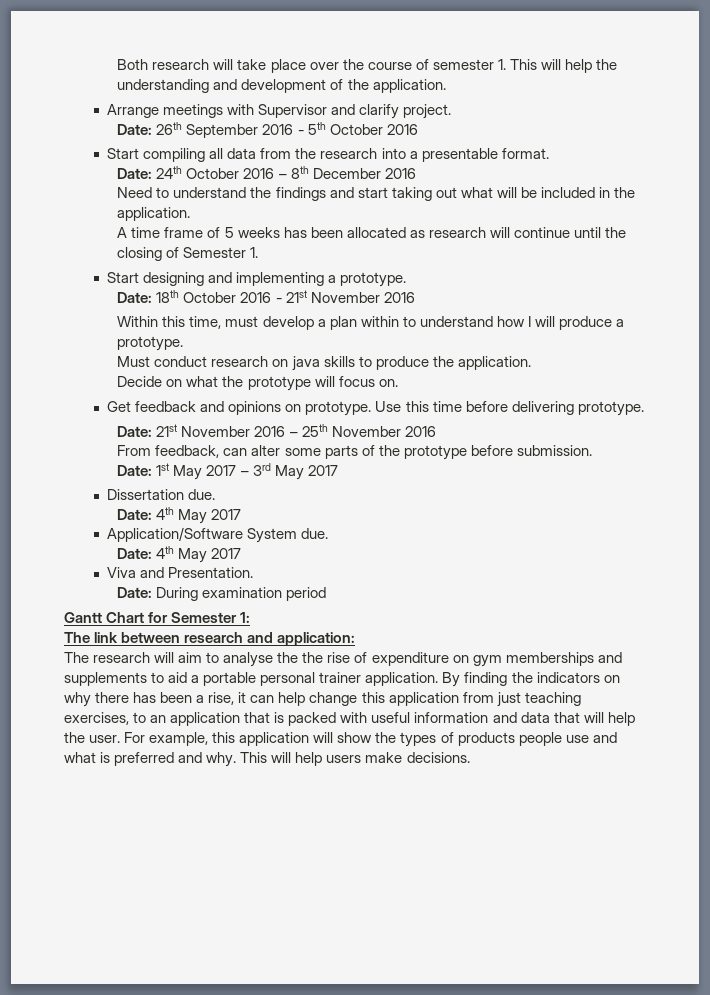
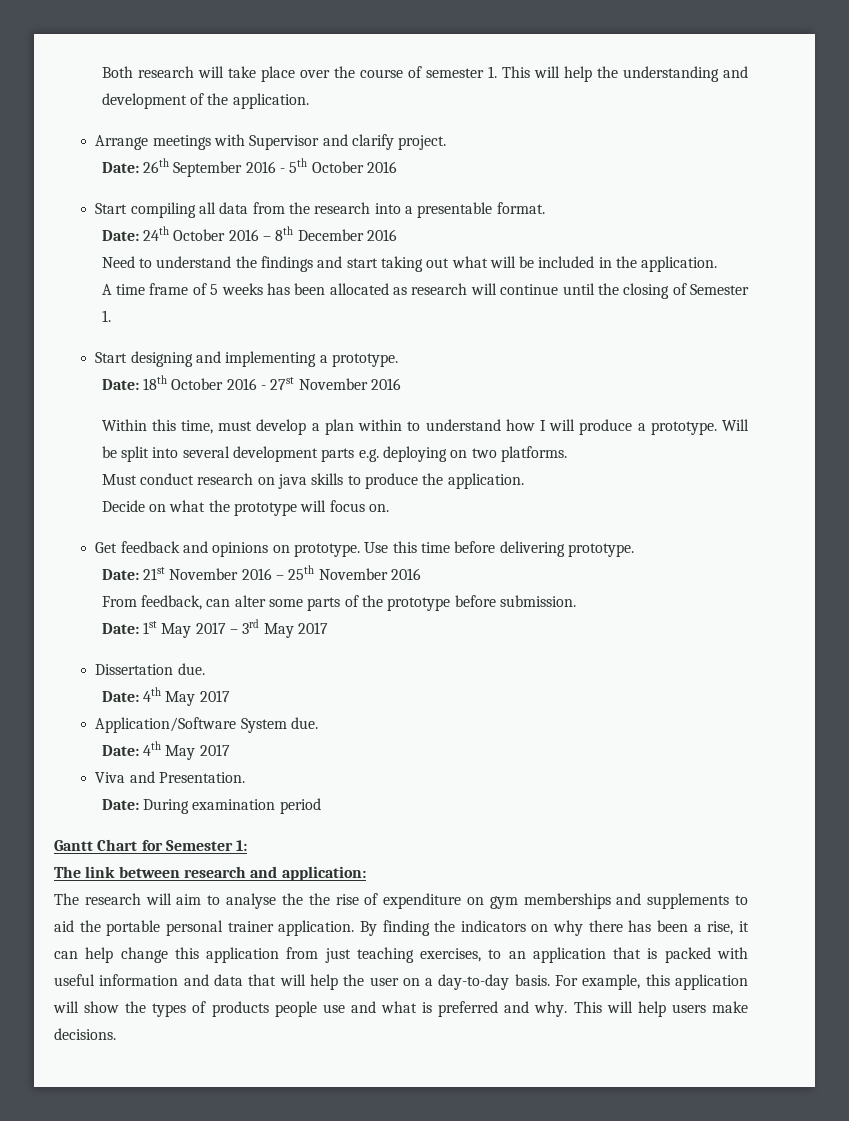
[285,290,307,303] 21st -> [270,377,295,390] 27st
(184, 343) none -> [722,419,749,431] [101,446,567,462] Will be split into several development parts e.g. deploying on two platforms.
[191,675,200,683] a -> [79,920,101,932] the
[89,735,121,743] user. -> [369,974,550,990] user on a day-to-day basis.

